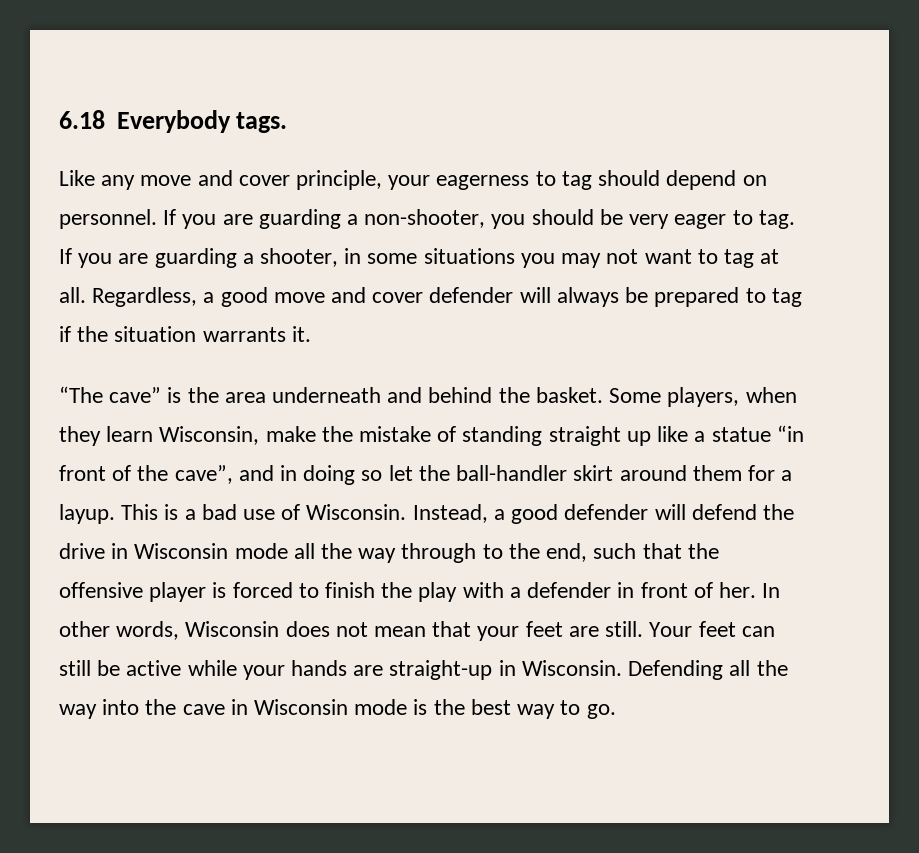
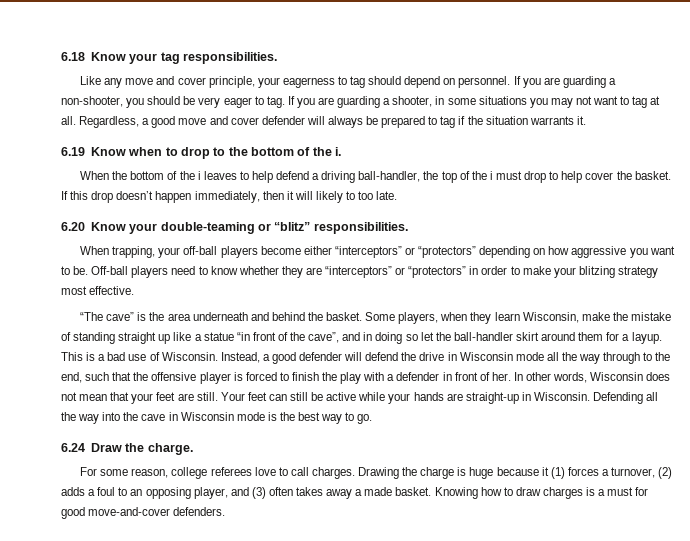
[116,110,288,133] Everybody tags. -> [90,52,277,64] Know your tag responsibilities.
(311, 334) none -> [61,147,342,159] [80,171,671,183] [61,191,398,203] [61,222,408,234] [80,246,675,258] [61,266,658,278] [61,286,135,295] // 6.19 Know when to drop to the bottom of the i. // When the bottom of the i leaves to help defend a driving ball-handler, the top of the i must drop to help cover the basket. If this drop doesn’t happen immediately, then it will likely to too late. // 6.20 Know your double-teaming or “blitz” responsibilities. // When trapping, your off-ball players become either “interceptors” or “protectors” depending on how aggressive you want to be. Off-ball players need to know whether they are “interceptors” or “protectors” in order to make your blitzing strategy most effective.
(616, 711) none -> [61,443,193,455] [80,467,673,479] [61,487,649,499] [61,507,226,519] // 6.24 Draw the charge. // For some reason, college referees love to call charges. Drawing the charge is huge because it (1) forces a turnover, (2) adds a foul to an opposing player, and (3) often takes away a made basket. Knowing how to draw charges is a must for good move-and-cover defenders.

